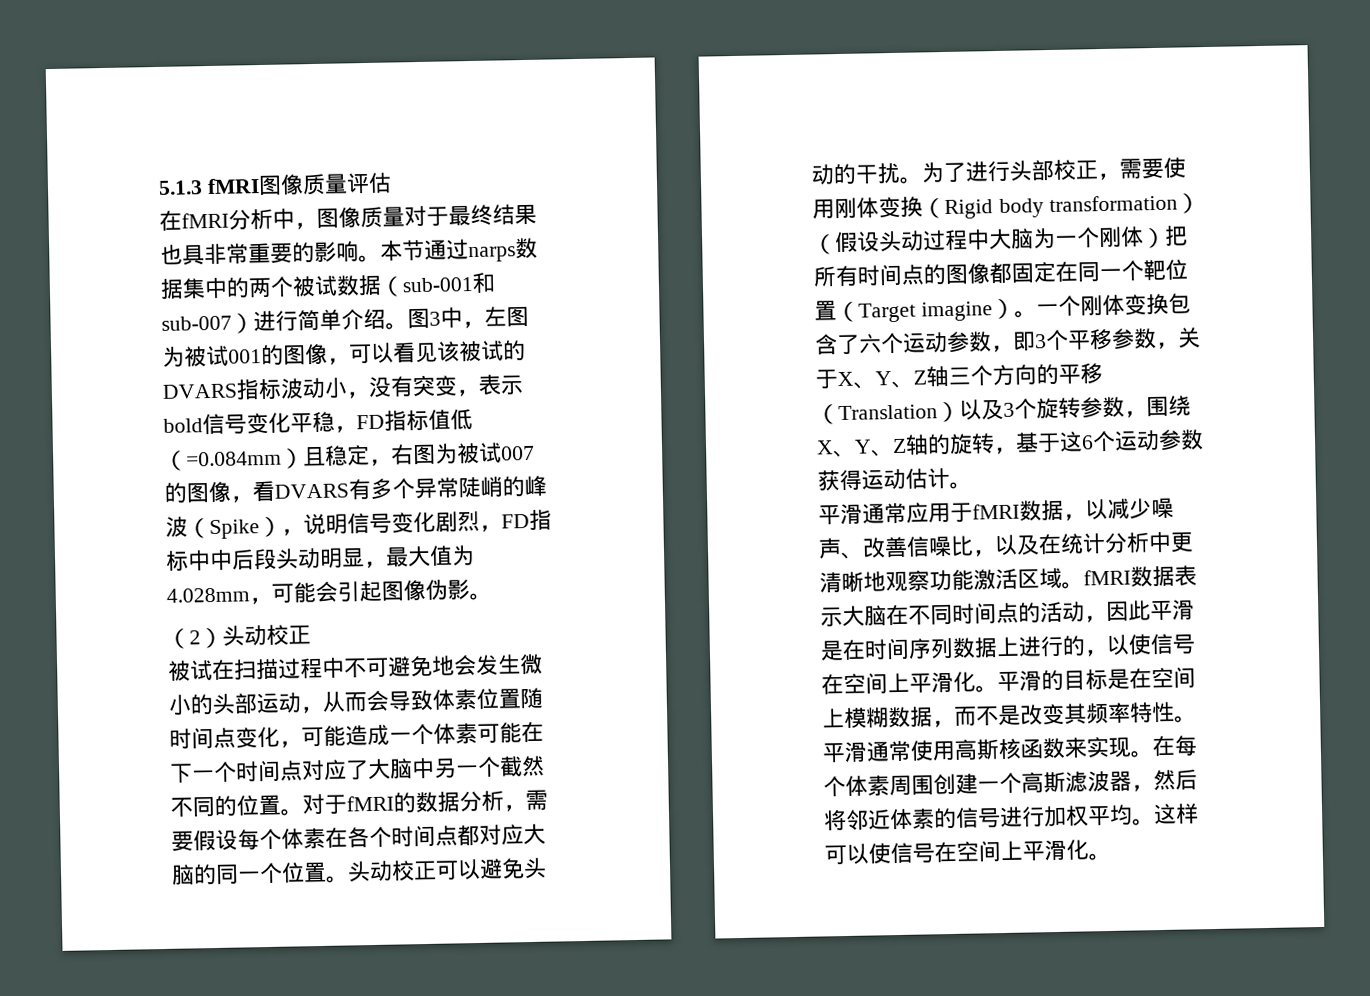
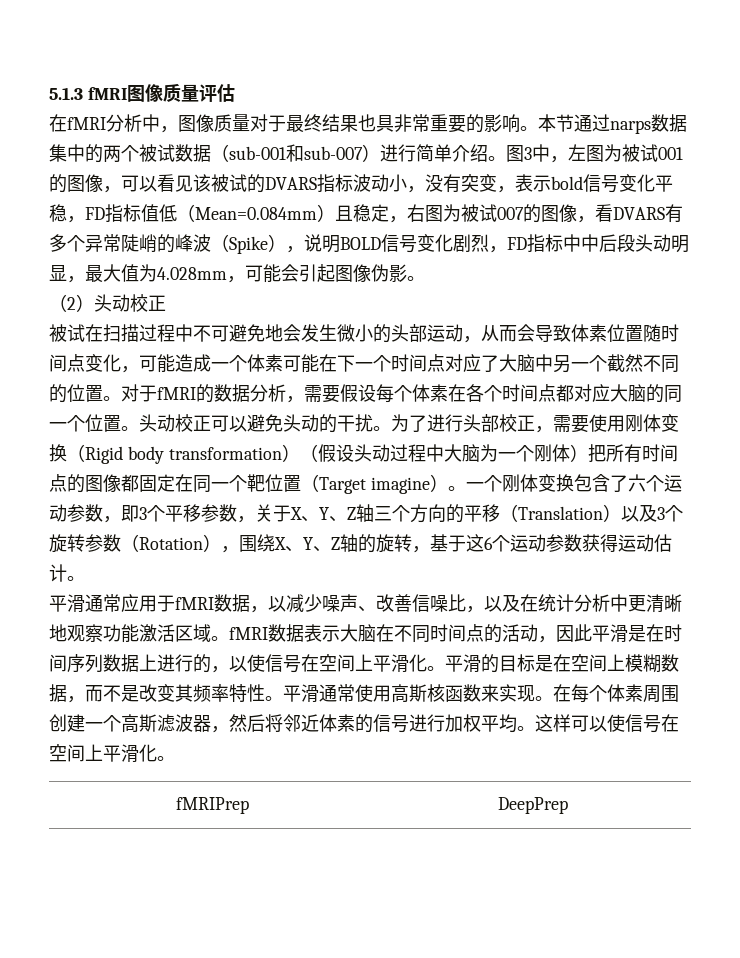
[186,450,282,467] =0.084mm -> [195,207,317,220] Mean=0.084mm
(348, 523) none -> [340,237,381,250] BOLD
(1125, 407) none -> [121,534,221,552] （Rotation）
(1111, 856) none -> [175,797,249,814] [497,797,568,814] // fMRIPrep | DeepPrep

